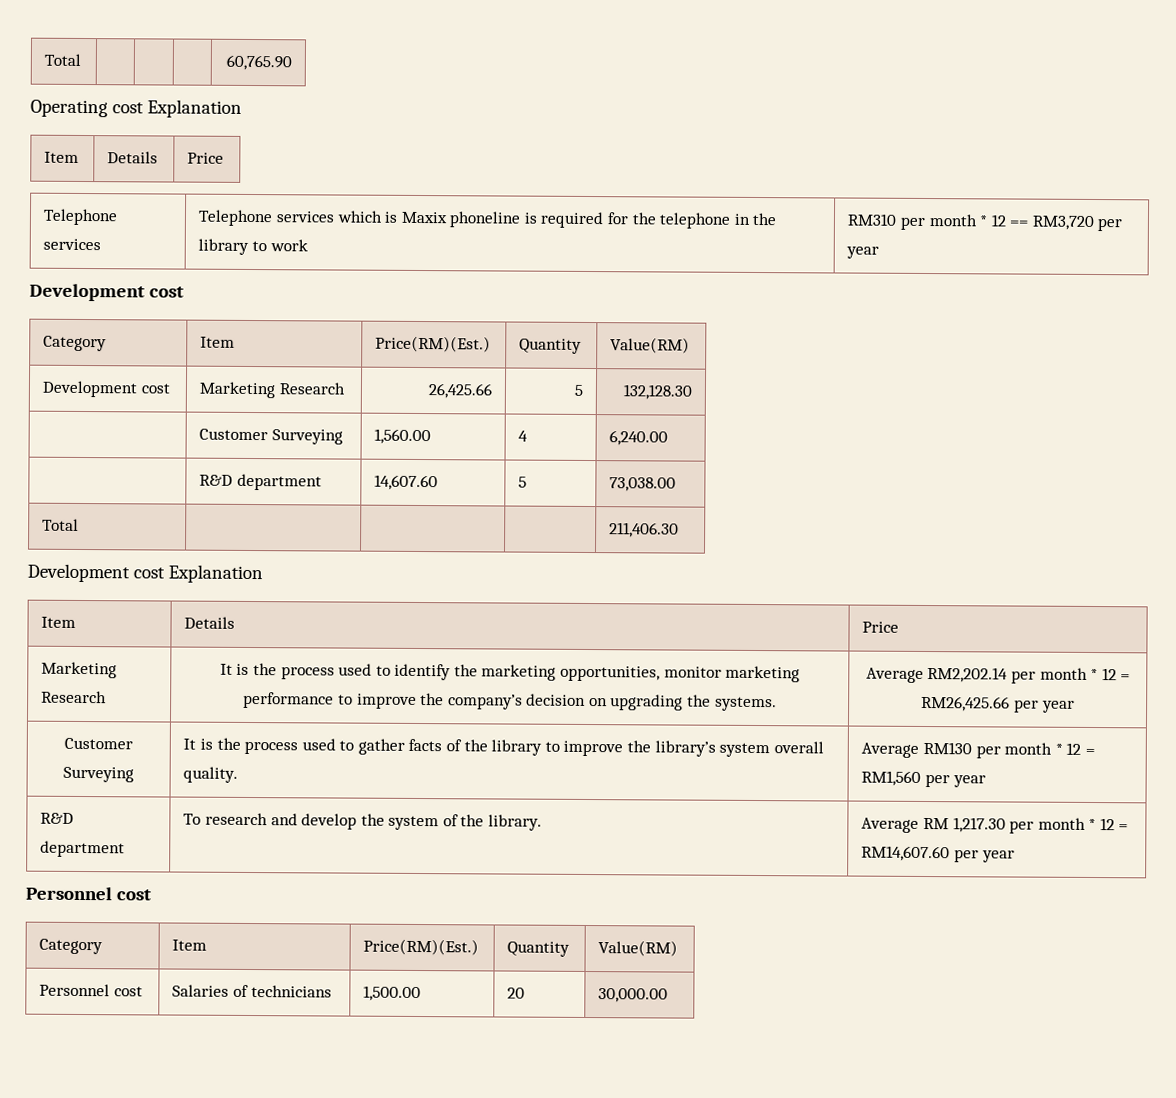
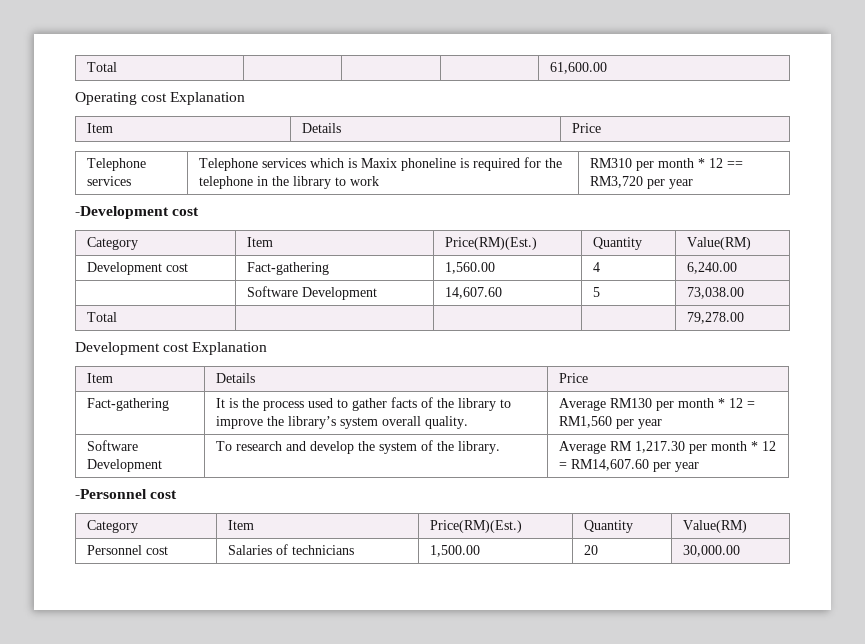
[44,53,82,66] [225,54,292,71] Total | | | | 60,765.90 -> [87,62,118,72] [550,62,608,74] Total | | | | 61,600.00
[29,283,145,302] Development -> [75,206,169,219] -Development
[199,381,345,399] [427,383,492,399] [573,384,583,396] [622,384,692,400] [199,428,343,445] Marketing Research | 26,425.66 | 5 | 132,128.30 // | Customer Surveying -> [247,262,330,275] Fact-gathering
[199,473,322,491] R&D department -> [247,286,378,300] Software Development
[609,522,680,538] 211,406.30 -> [687,312,745,324] 79,278.00
[41,661,118,679] [41,690,108,704] [219,663,801,683] [243,691,777,712] [865,667,1131,684] [921,695,1075,713] [64,737,133,750] [63,766,134,783] Marketing Research | It is the process used to identify the marketing opportunities, monitor marketing performance to improve the company’s decision on upgrading the systems. | Average RM2,202.14 per month * 12 = RM26,425.66 per year // Customer Surveying -> [87,398,170,411] Fact-gathering
[40,812,75,824] [40,840,126,858] R&D department -> [87,440,139,451] [87,459,163,472] Software Development
[25,886,112,901] Personnel -> [75,489,147,499] -Personnel

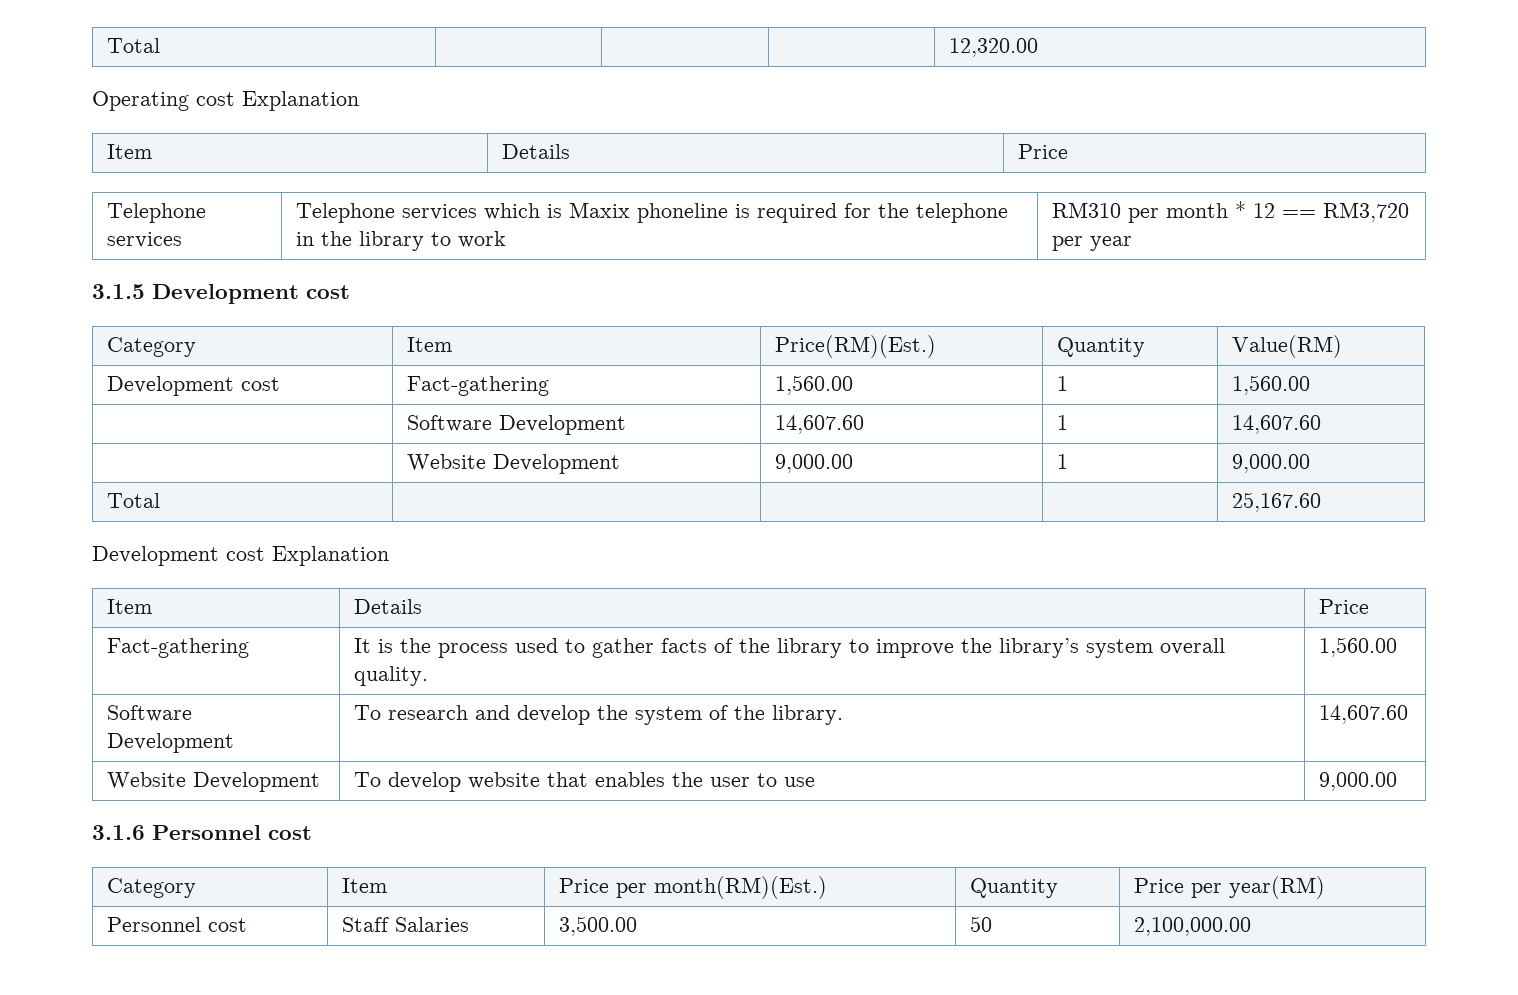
[87,62,118,72] [550,62,608,74] Total | | | | 61,600.00 -> [107,38,161,53] [949,38,1039,57] Total | | | | 12,320.00
[75,206,169,219] -Development -> [92,284,299,304] 3.1.5 Development
[593,262,601,272] [687,262,738,274] 4 | 6,240.00 -> [1057,376,1069,391] [1232,375,1311,395] 1 | 1,560.00
[593,287,601,297] [687,287,745,299] [87,312,118,322] [687,312,745,324] 5 | 73,038.00 // Total | | | | 79,278.00 -> [1057,415,1069,430] [1232,415,1322,434] [407,454,621,474] [775,454,854,473] [1057,454,1069,469] [1232,454,1311,473] [107,493,161,508] [1232,492,1322,512] 1 | 14,607.60 // | Website Development | 9,000.00 | 1 | 9,000.00 // Total | | | | 25,167.60
[559,398,756,411] [559,416,663,429] Average RM130 per month * 12 = RM1,560 per year -> [1319,637,1398,657] 1,560.00
[559,441,777,454] [559,459,700,472] [75,489,178,499] [87,520,139,533] [228,520,255,530] [430,520,523,533] [584,520,634,533] [683,520,748,533] Average RM 1,217.30 per month * 12 = RM14,607.60 per year // -Personnel cost // Category | Item | Price(RM)(Est.) | Quantity | Value(RM) -> [1319,705,1409,724] [107,772,321,792] [354,772,816,792] [1319,772,1398,791] [92,825,312,840] [107,878,197,898] [342,878,388,893] [559,876,828,899] [970,878,1059,898] [1134,876,1326,899] 14,607.60 // Website Development | To develop website that enables the user to use | 9,000.00 // 3.1.6 Personnel cost // Category | Item | Price per month(RM)(Est.) | Quantity | Price per year(RM)
(169, 550) none -> [342,917,390,932] Staff
[276,544,355,555] [430,545,481,557] [584,545,599,555] [683,545,741,557] of technicians | 1,500.00 | 20 | 30,000.00 -> [559,916,638,936] [970,916,993,932] [1134,917,1252,936] | 3,500.00 | 50 | 2,100,000.00

